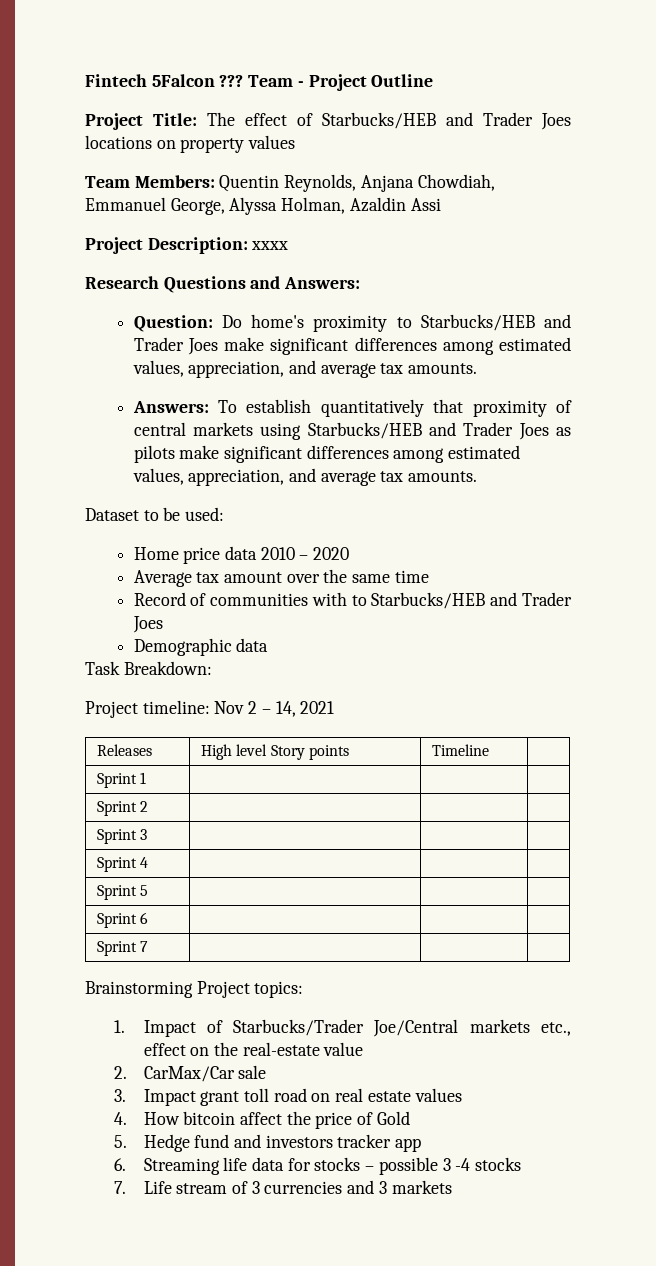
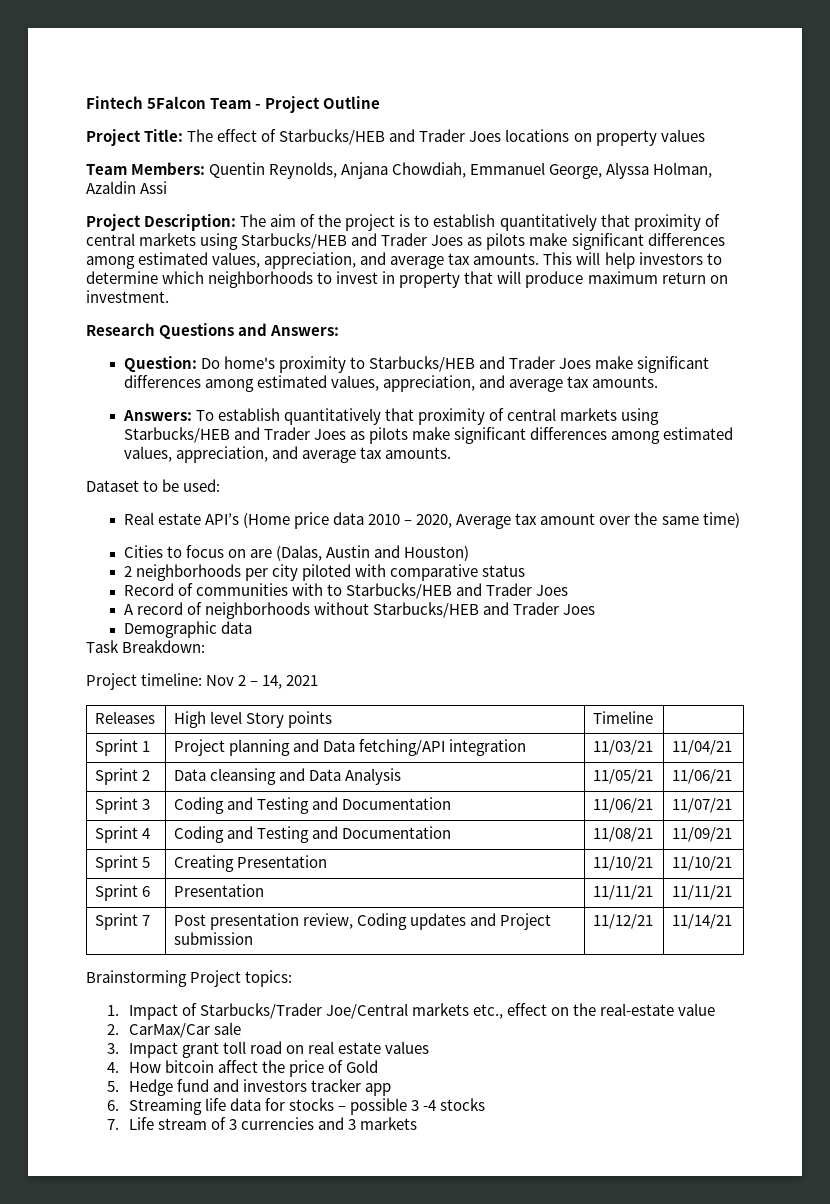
[219,75,244,87] ??? -> (207, 102) none
[251,241,289,250] xxxx -> [240,214,720,231] [86,233,725,250] [86,252,722,269] [86,271,728,288] [86,290,169,303] The aim of the project is to establish quantitatively that proximity of central markets using Starbucks/HEB and Trader Joes as pilots make significant differences among estimated values, appreciation, and average tax amounts. This will help investors to determine which neighborhoods to invest in property that will produce maximum return on investment.
[133,547,179,560] Home -> [123,512,290,528] Real estate API’s (Home
[313,547,350,560] 2020 // -> [416,514,453,528] 2020,
[394,570,429,583] time -> [702,512,740,528] [123,545,470,561] [123,564,526,581] time) // Cities to focus on are (Dalas, Austin and Houston) // 2 neighborhoods per city piloted with comparative status
(163, 624) none -> [123,602,596,619] // A record of neighborhoods without Starbucks/HEB and Trader Joes
[96,801,149,816] [96,829,148,844] [96,857,149,872] [96,885,149,900] | | // Sprint 2 | | | // Sprint 3 | | | // Sprint 4 | | | // Sprint 5 | | | -> [174,739,527,756] [593,740,654,755] [672,740,733,755] [95,768,151,785] [174,768,402,785] [593,769,654,784] [672,769,733,784] [95,797,151,814] [174,797,452,814] [593,798,654,813] [672,798,733,813] [95,826,151,843] [174,826,452,843] [593,827,654,842] [672,827,733,842] [95,855,151,872] [174,855,328,872] [593,856,654,871] [672,856,733,871] Project planning and Data fetching/API integration | 11/03/21 | 11/04/21 // Sprint 2 | Data cleansing and Data Analysis | 11/05/21 | 11/06/21 // Sprint 3 | Coding and Testing and Documentation | 11/06/21 | 11/07/21 // Sprint 4 | Coding and Testing and Documentation | 11/08/21 | 11/09/21 // Sprint 5 | Creating Presentation | 11/10/21 | 11/10/21
(149, 918) | | -> [174,884,265,897] [593,885,654,900] [672,885,733,900] Presentation | 11/11/21 | 11/11/21
(149, 946) | | -> [174,913,552,930] [174,932,254,945] [593,914,654,929] [672,914,733,929] Post presentation review, Coding updates and Project submission | 11/12/21 | 11/14/21

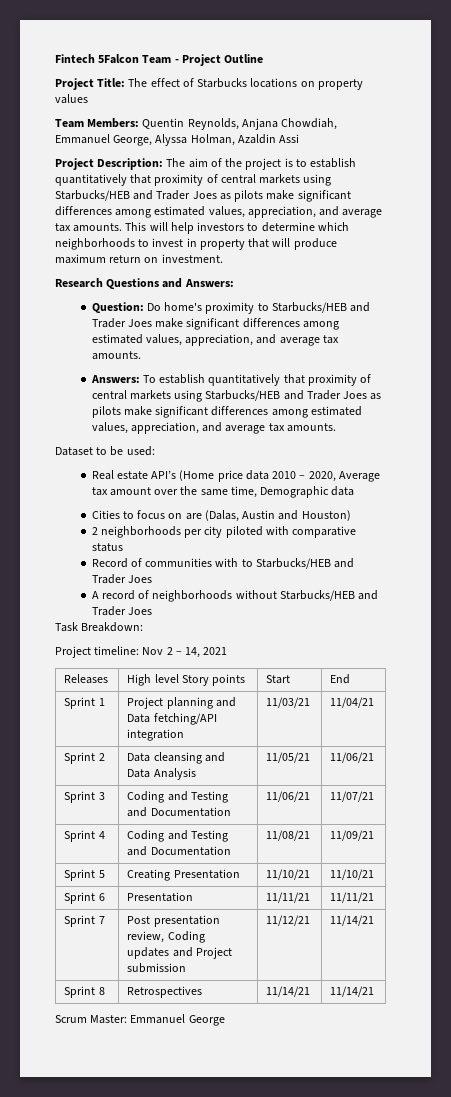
[279,129,502,145] Starbucks/HEB and Trader Joes -> [197,78,248,88] Starbucks
[702,512,740,528] time) -> [230,486,355,498] time, Demographic data
[123,621,252,638] // Demographic data -> (152, 611) none
[593,711,654,724] Timeline | -> [266,675,291,684] [330,674,351,684] Start | End
[86,970,293,987] [107,1003,716,1020] [107,1022,241,1038] [107,1041,430,1058] [107,1060,378,1077] [107,1079,391,1096] [107,1098,486,1115] [107,1117,418,1130] // Brainstorming Project topics: // 1. Impact of Starbucks/Trader Joe/Central markets etc., effect on the real-estate value // 2. CarMax/Car sale // 3. Impact grant toll road on real estate values // 4. How bitcoin affect the price of Gold // 5. Hedge fund and investors tracker app // 6. Streaming life data for stocks – possible 3 -4 stocks // 7. Life stream of 3 currencies and 3 markets -> [64,986,105,998] [127,986,203,998] [266,986,311,997] [330,986,375,997] [55,1014,225,1026] // Sprint 8 | Retrospectives | 11/14/21 | 11/14/21 // Scrum Master: Emmanuel George

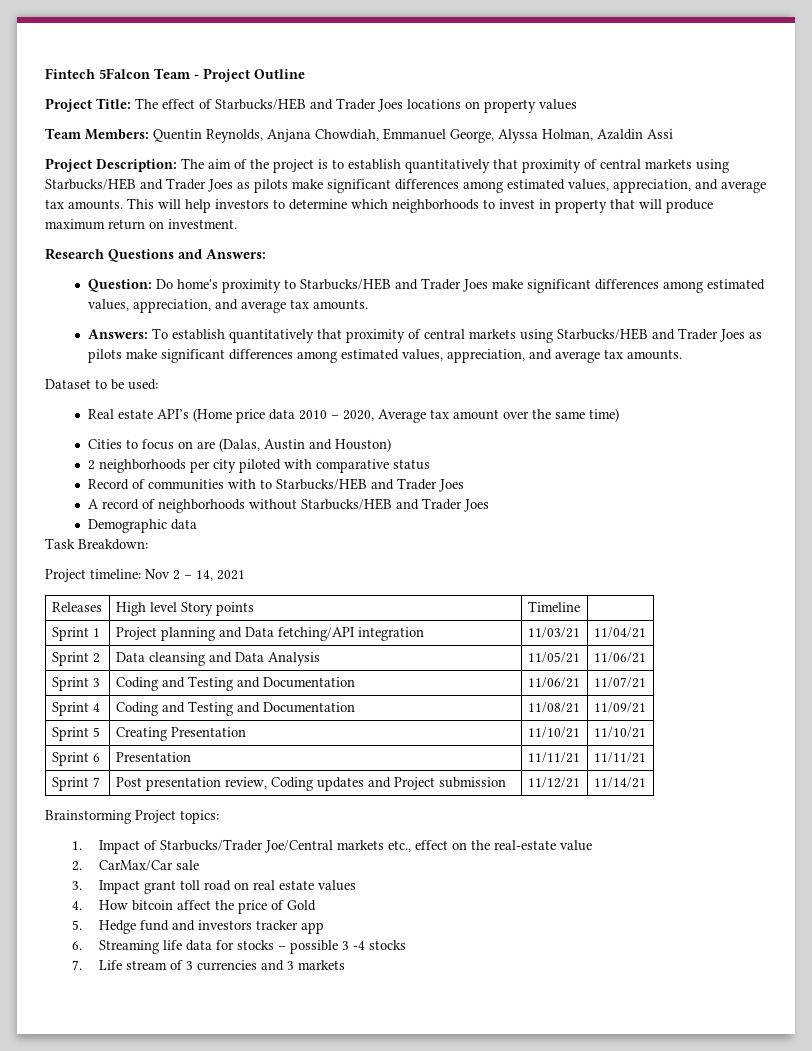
[197,78,248,88] Starbucks -> [215,98,403,112] Starbucks/HEB and Trader Joes
[230,486,355,498] time, Demographic data -> [588,408,619,422] time)
(152, 611) none -> [87,519,197,533] // Demographic data
[266,675,291,684] [330,674,351,684] Start | End -> [527,601,580,612] Timeline |
[64,986,105,998] [127,986,203,998] [266,986,311,997] [330,986,375,997] [55,1014,225,1026] // Sprint 8 | Retrospectives | 11/14/21 | 11/14/21 // Scrum Master: Emmanuel George -> [45,810,219,824] [71,839,592,854] [71,860,199,871] [71,880,356,894] [71,900,316,914] [71,920,324,934] [71,940,406,954] [71,960,345,971] // Brainstorming Project topics: // 1. Impact of Starbucks/Trader Joe/Central markets etc., effect on the real-estate value // 2. CarMax/Car sale // 3. Impact grant toll road on real estate values // 4. How bitcoin affect the price of Gold // 5. Hedge fund and investors tracker app // 6. Streaming life data for stocks – possible 3 -4 stocks // 7. Life stream of 3 currencies and 3 markets

